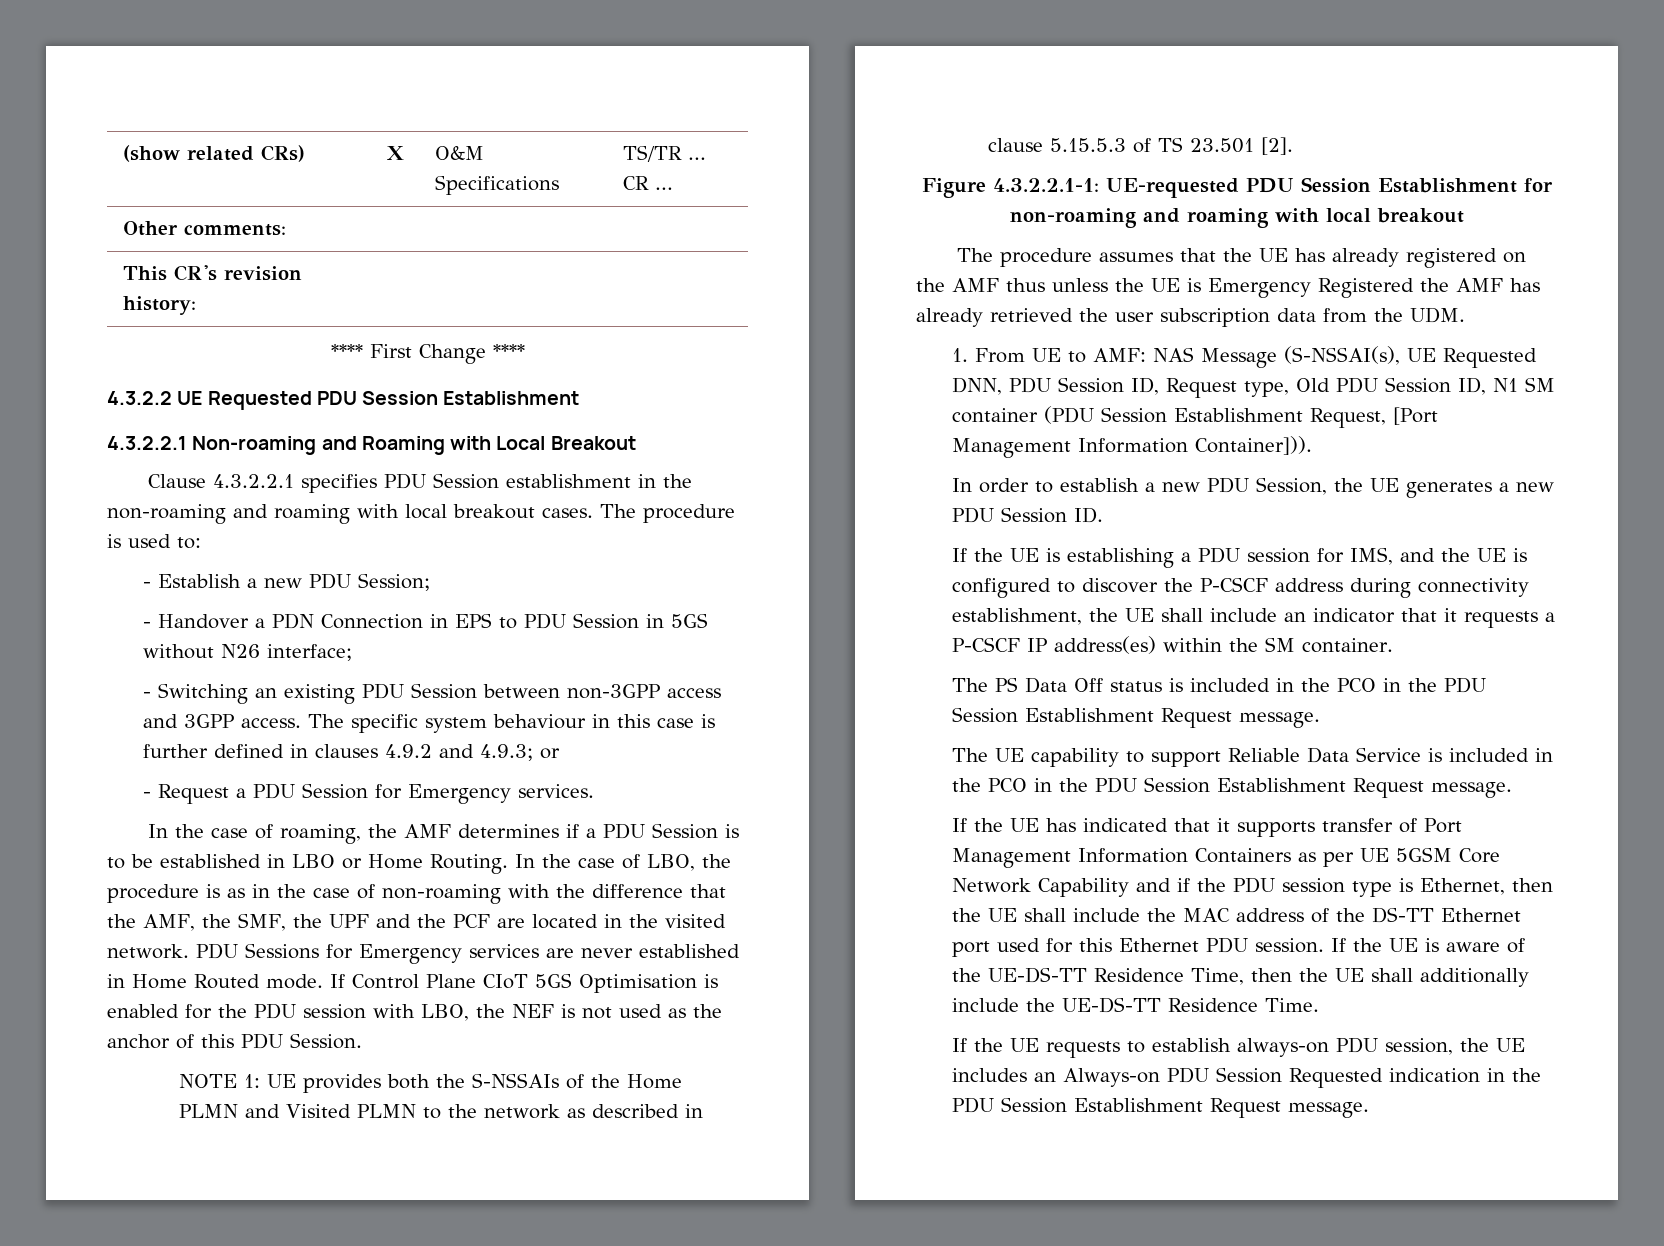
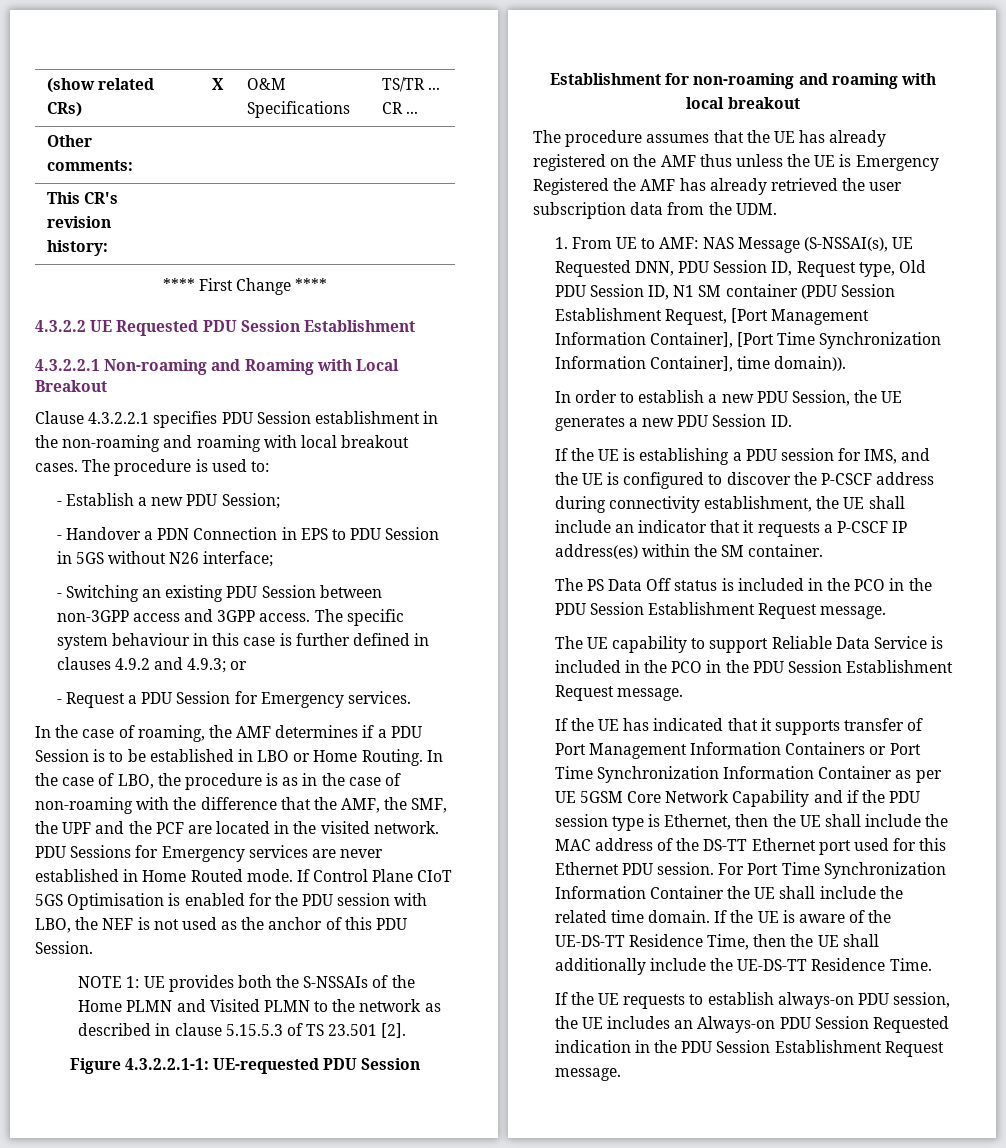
[1195,436,1313,455] Container])). -> [649,332,942,349] [554,356,847,372] Container], [Port Time Synchronization Information Container], time domain)).
(1292, 855) none -> [869,743,921,755] [554,766,893,783] or Port Time Synchronization Information Container
(1325, 945) none -> [718,862,946,879] [554,886,903,899] [554,910,710,923] For Port Time Synchronization Information Container the UE shall include the related time domain.

